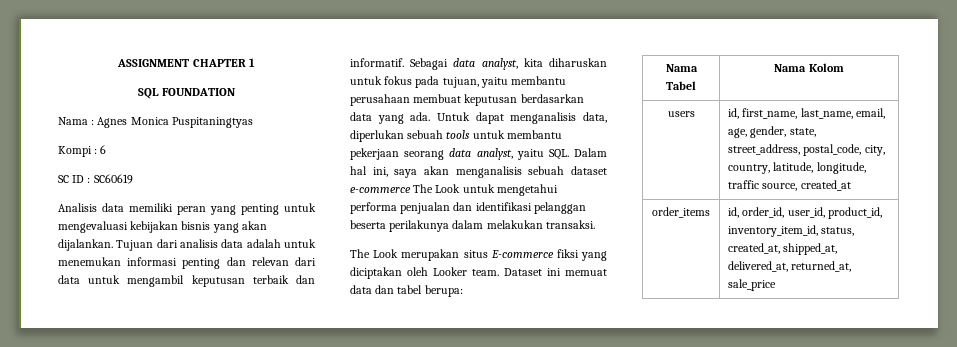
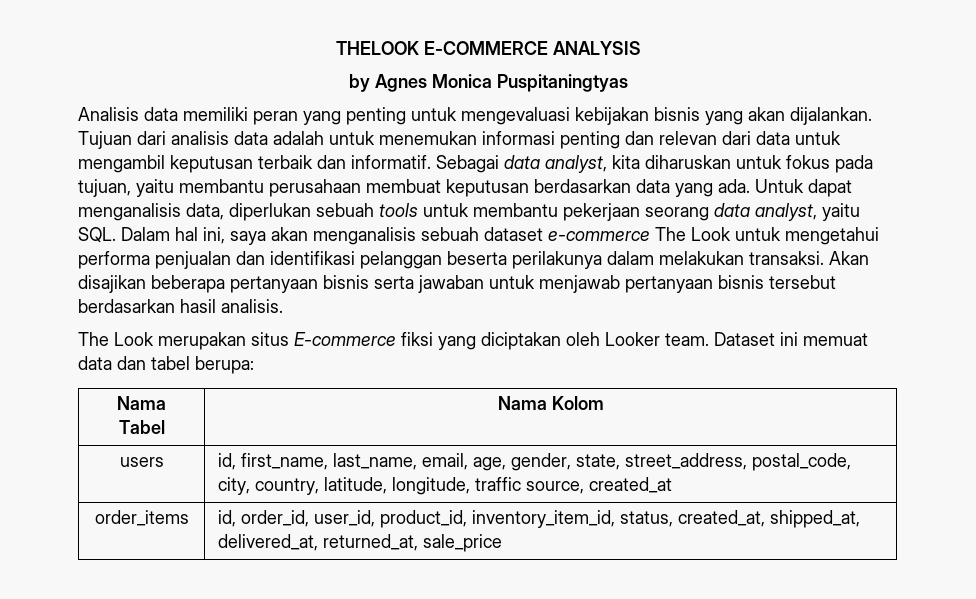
[117,58,255,67] [138,88,235,99] [58,117,253,128] [58,145,107,157] [58,174,133,184] ASSIGNMENT CHAPTER 1 // SQL FOUNDATION // Nama : Agnes Monica Puspitaningtyas // Kompi : 6 // SC ID : SC60619 -> [335,41,641,55] [348,74,628,92] THELOOK E-COMMERCE ANALYSIS // by Agnes Monica Puspitaningtyas
(595, 224) none -> [829,251,869,265] [78,275,836,293] [78,299,283,313] Akan disajikan beberapa pertanyaan bisnis serta jawaban untuk menjawab pertanyaan bisnis tersebut berdasarkan hasil analisis.

